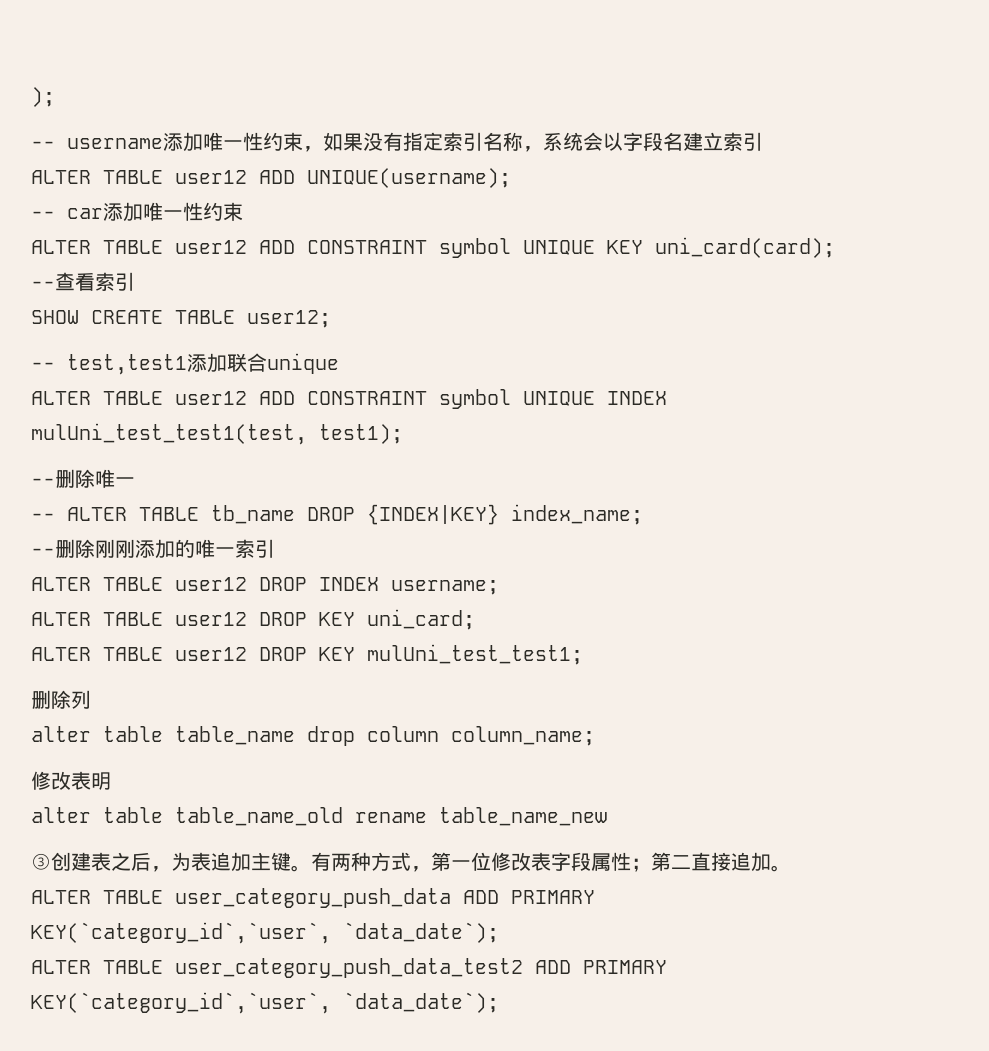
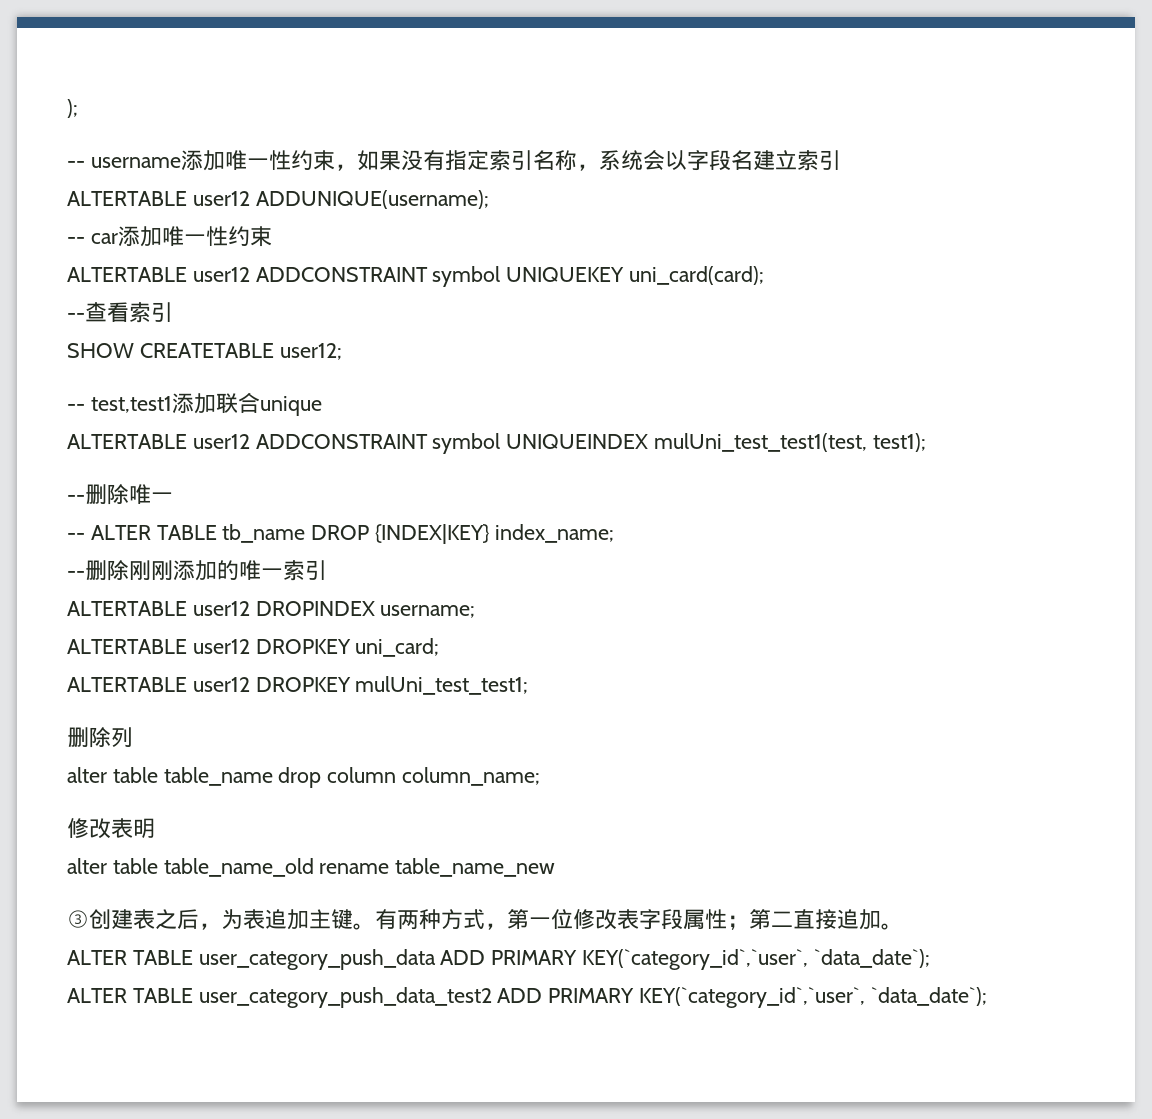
[31,168,511,188] ALTER TABLE user12 ADD UNIQUE(username); -> [67,190,489,209] ALTERTABLE user12 ADDUNIQUE(username);
[31,238,643,258] ALTER TABLE user12 ADD CONSTRAINT symbol UNIQUE KEY -> [67,266,625,287] ALTERTABLE user12 ADDCONSTRAINT symbol UNIQUEKEY
[91,310,235,324] CREATE TABLE -> [139,343,274,358] CREATETABLE
[31,389,667,409] ALTER TABLE user12 ADD CONSTRAINT symbol UNIQUE INDEX -> [67,433,649,454] ALTERTABLE user12 ADDCONSTRAINT symbol UNIQUEINDEX
[31,577,499,595] [31,609,475,630] [31,647,355,661] ALTER TABLE user12 DROP INDEX username; // ALTER TABLE user12 DROP KEY uni_card; // ALTER TABLE user12 DROP KEY -> [67,601,476,618] [67,638,440,657] [67,677,351,692] ALTERTABLE user12 DROPINDEX username; // ALTERTABLE user12 DROPKEY uni_card; // ALTERTABLE user12 DROPKEY

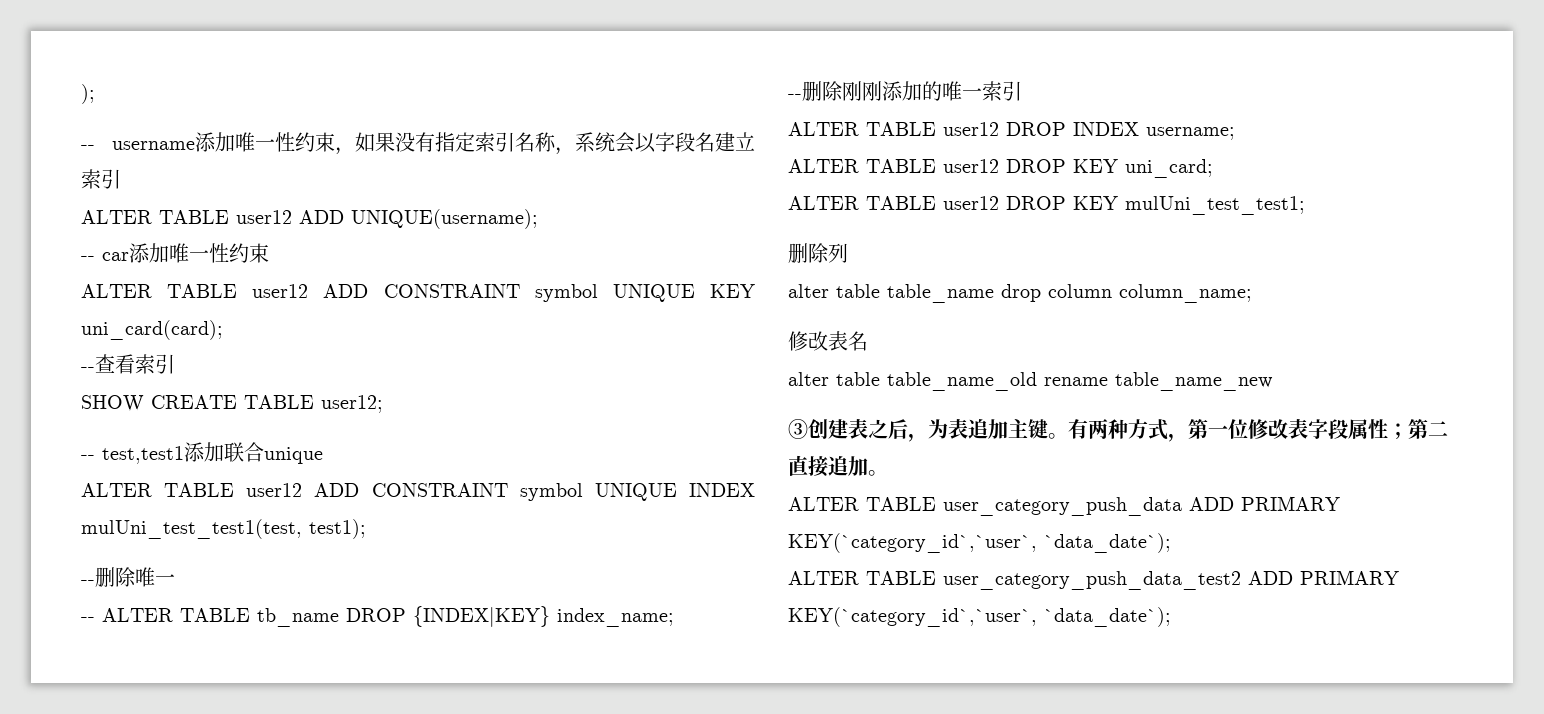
[67,190,489,209] ALTERTABLE user12 ADDUNIQUE(username); -> [81,209,538,229] ALTER TABLE user12 ADD UNIQUE(username);
[67,266,625,287] ALTERTABLE user12 ADDCONSTRAINT symbol UNIQUEKEY -> [81,284,755,302] ALTER TABLE user12 ADD CONSTRAINT symbol UNIQUE KEY
[139,343,274,358] CREATETABLE -> [151,395,314,409] CREATE TABLE
[67,433,649,454] ALTERTABLE user12 ADDCONSTRAINT symbol UNIQUEINDEX -> [81,483,755,501] ALTER TABLE user12 ADD CONSTRAINT symbol UNIQUE INDEX
[67,601,476,618] [67,638,440,657] [67,677,351,692] ALTERTABLE user12 DROPINDEX username; // ALTERTABLE user12 DROPKEY uni_card; // ALTERTABLE user12 DROPKEY -> [788,122,1235,140] [788,159,1213,178] [788,196,1118,210] ALTER TABLE user12 DROP INDEX username; // ALTER TABLE user12 DROP KEY uni_card; // ALTER TABLE user12 DROP KEY
[133,818,155,838] 明 -> [848,331,868,351] 名

